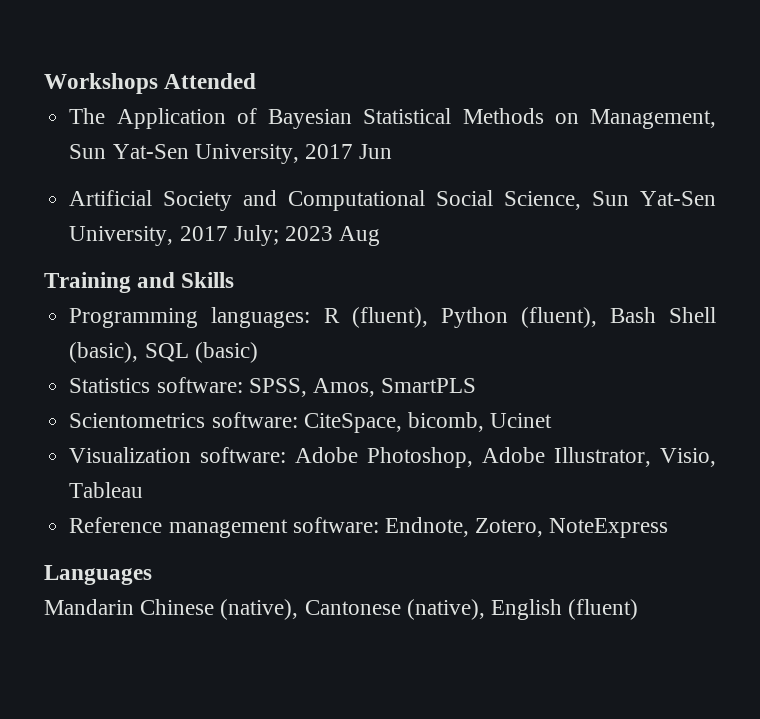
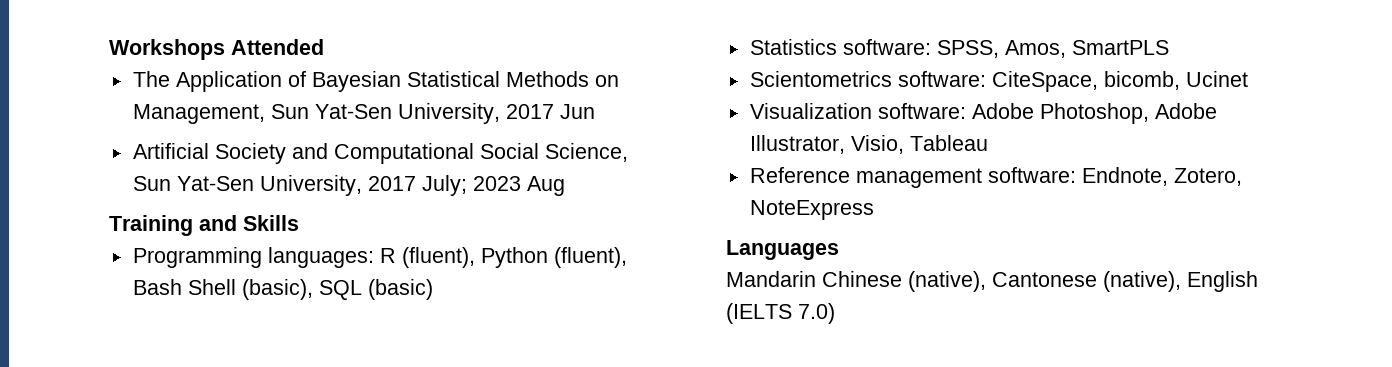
[568,599,639,620] (fluent) -> [726,303,835,324] (IELTS 7.0)

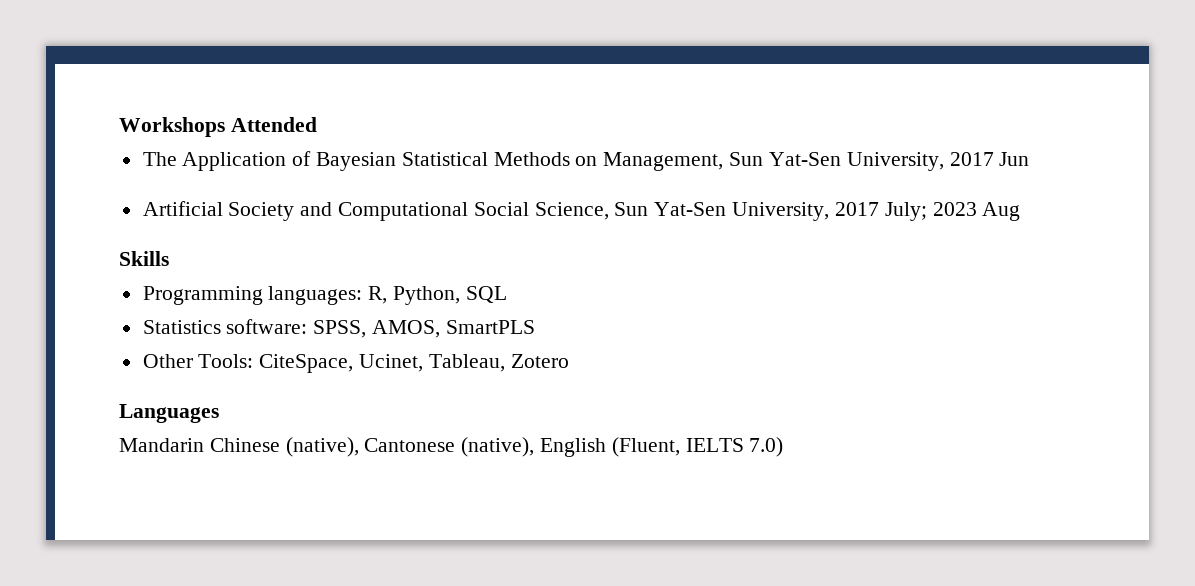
[109,215,237,236] Training and -> (1021, 211) none
[379,247,627,268] [132,279,313,300] R (fluent), Python (fluent), Bash Shell (basic), -> [368,286,461,305] R, Python,
[367,279,433,300] (basic) -> (507, 294) none
[1004,40,1066,58] Amos, -> [372,320,441,338] AMOS,
[749,71,1248,92] [749,103,1217,124] [749,135,988,154] [749,167,1242,188] [749,200,874,220] Scientometrics software: CiteSpace, bicomb, Ucinet // Visualization software: Adobe Photoshop, Adobe Illustrator, Visio, Tableau // Reference management software: Endnote, Zotero, NoteExpress -> [142,354,569,373] Other Tools: CiteSpace, Ucinet, Tableau, Zotero
[726,303,792,324] (IELTS -> [611,437,744,457] (Fluent, IELTS

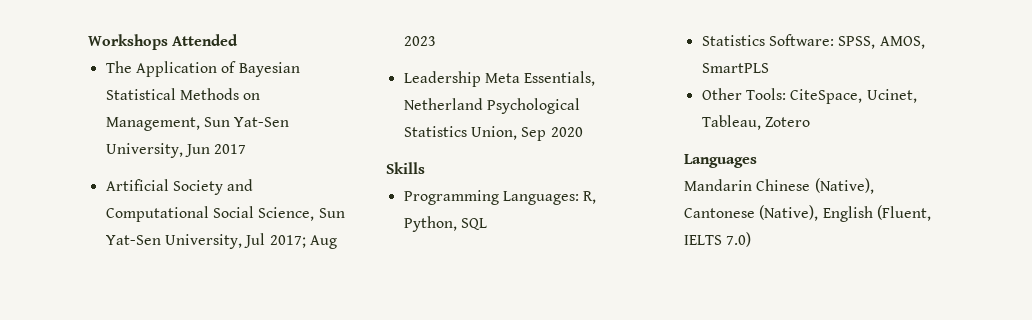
[949,152,1030,166] 2017 Jun -> [184,144,247,157] Jun 2017
[834,202,1021,221] 2017 July; 2023 Aug -> [244,233,337,249] [403,36,436,46] [403,71,596,87] [403,98,580,114] [403,126,583,141] Jul 2017; Aug 2023 // Leadership Meta Essentials, Netherland Psychological Statistics Union, Sep 2020
[268,286,363,305] languages: -> [502,191,579,205] Languages:
[226,319,308,334] software: -> [768,34,834,46] Software:
[285,437,535,457] (native), Cantonese (native), -> [814,178,874,194] [684,205,819,221] (Native), Cantonese (Native),

